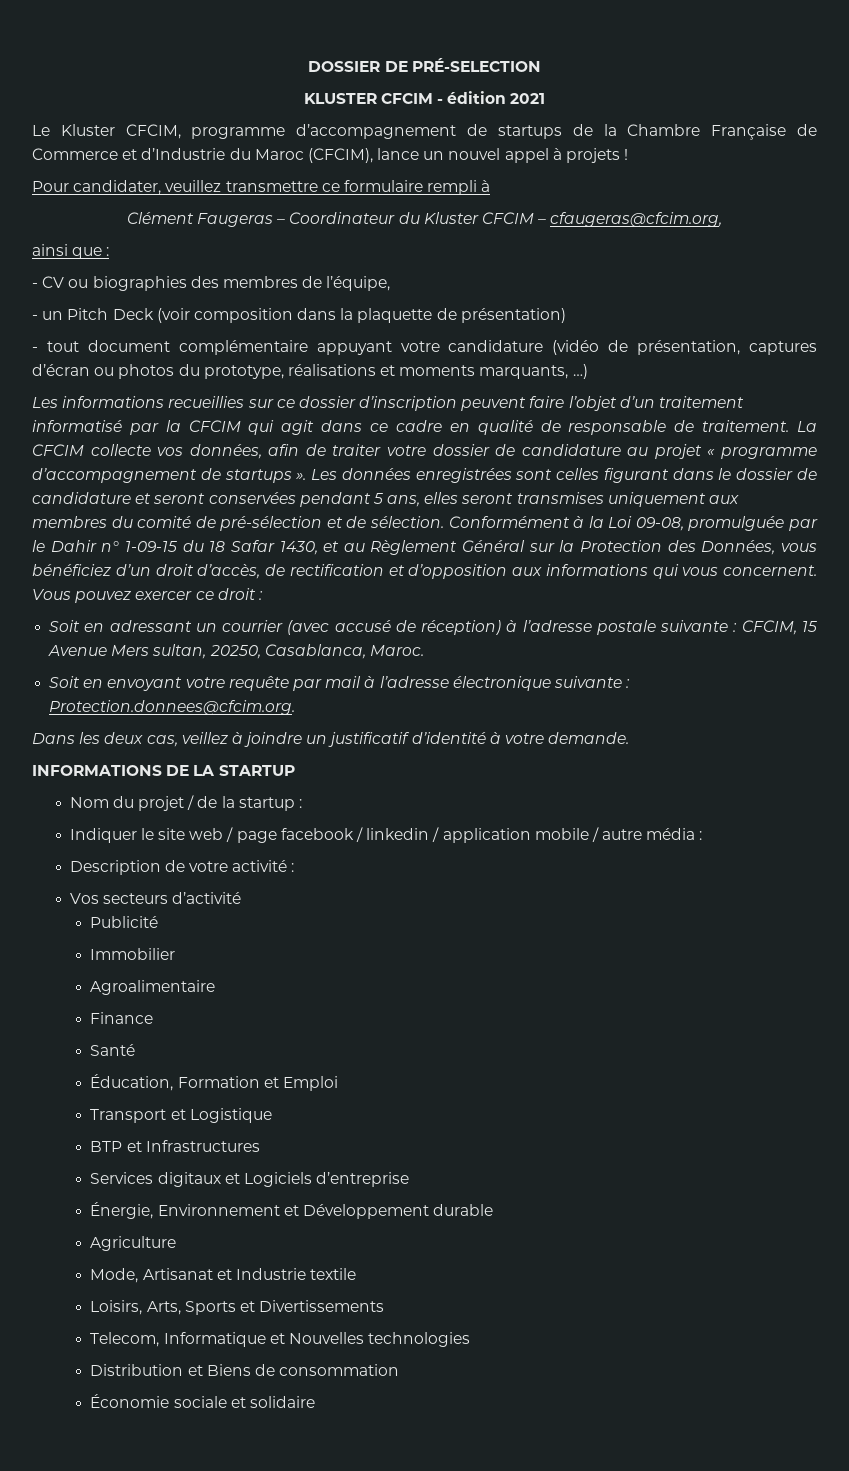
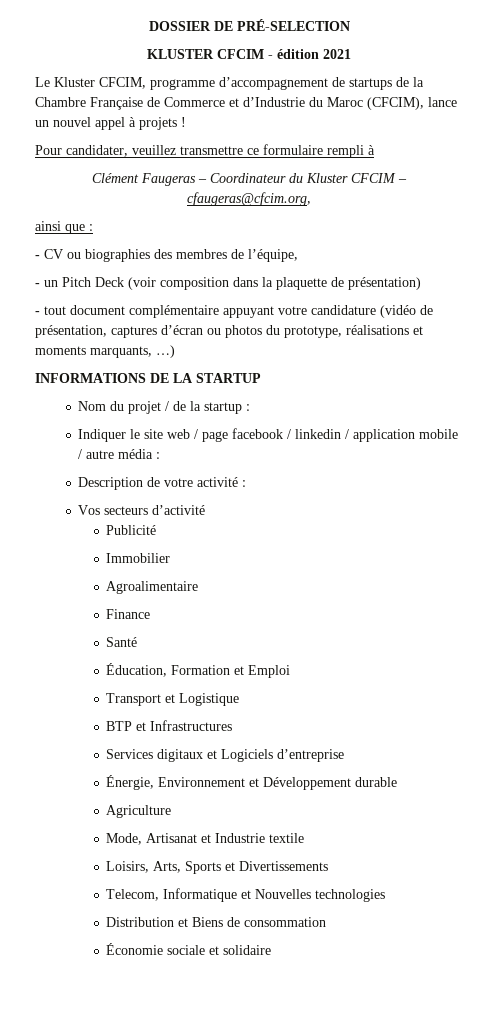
[32,396,745,411] [32,420,818,435] [32,444,817,459] [32,468,817,483] [32,492,740,507] [32,516,818,531] [32,540,817,555] [32,564,817,579] [32,588,263,603] [49,620,817,635] [48,644,424,659] [49,676,631,691] [49,700,296,715] [32,732,630,747] // Les informations recueillies sur ce dossier d’inscription peuvent faire l’objet d’un traitement informatisé par la CFCIM qui agit dans ce cadre en qualité de responsable de traitement. La CFCIM collecte vos données, afin de traiter votre dossier de candidature au projet « programme d’accompagnement de startups ». Les données enregistrées sont celles figurant dans le dossier de candidature et seront conservées pendant 5 ans, elles seront transmises uniquement aux membres du comité de pré-sélection et de sélection. Conformément à la Loi 09-08, promulguée par le Dahir n° 1-09-15 du 18 Safar 1430, et au Règlement Général sur la Protection des Données, vous bénéficiez d’un droit d’accès, de rectification et d’opposition aux informations qui vous concernent. Vous pouvez exercer ce droit : // Soit en adressant un courrier (avec accusé de réception) à l’adresse postale suivante : CFCIM, 15 Avenue Mers sultan, 20250, Casablanca, Maroc. // Soit en envoyant votre requête par mail à l’adresse électronique suivante : Protection.donnees@cfcim.org. // Dans les deux cas, veillez à joindre un justificatif d’identité à votre demande. -> (175, 351) none

